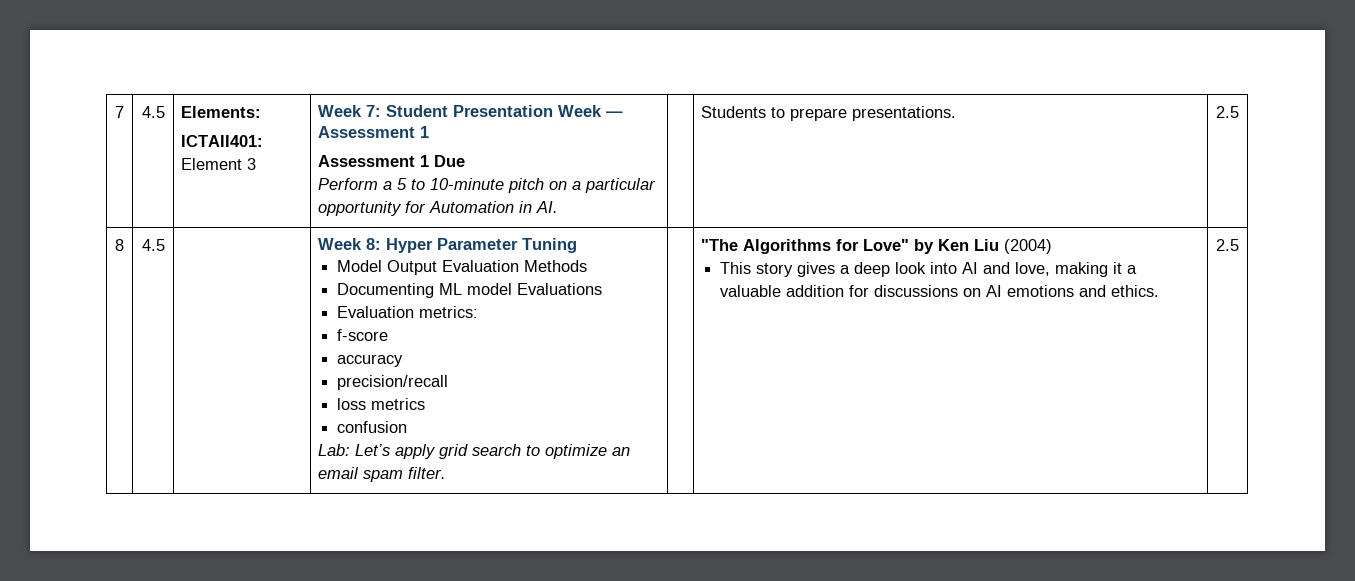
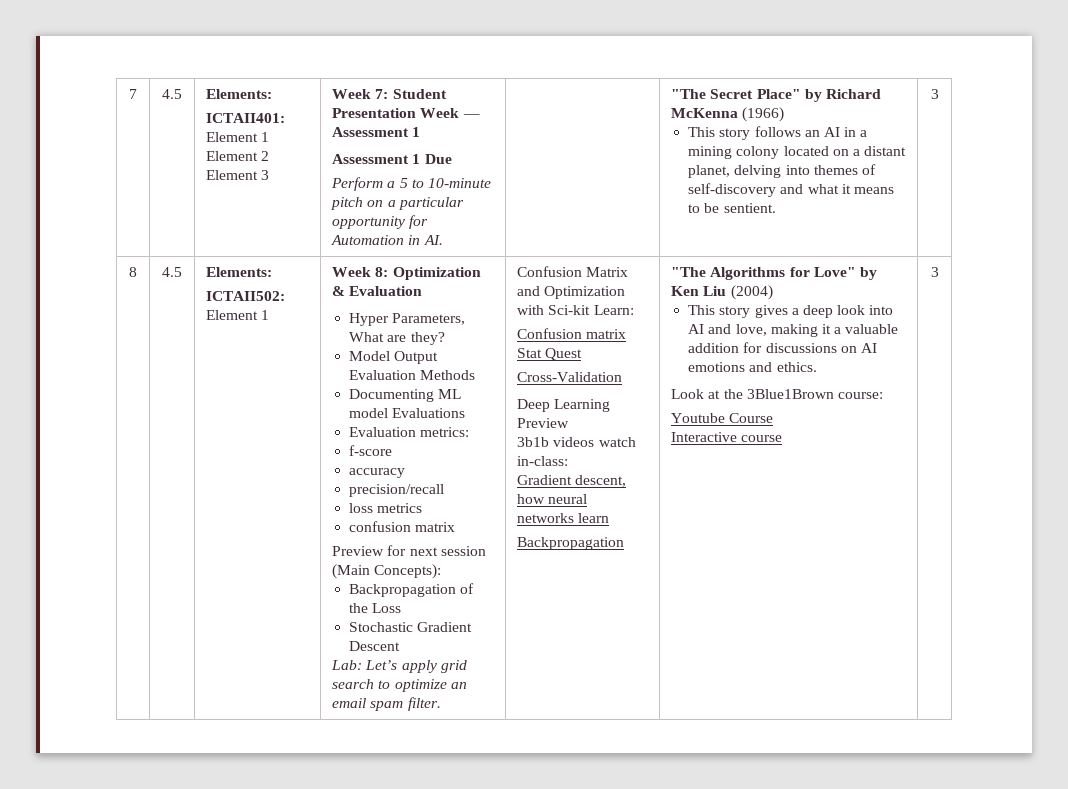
(243, 164) none -> [261,132,270,142] [206,151,270,161] [206,170,259,180] 1 Element 2 Element
[701,106,957,121] [1216,106,1239,118] [115,239,124,251] [141,239,165,251] [318,238,578,253] Students to prepare presentations. | 2.5 // 8 | 4.5 | | Week 8: Hyper Parameter Tuning -> [671,89,881,102] [671,107,785,122] [688,126,868,140] [688,146,907,159] [688,164,876,178] [688,183,894,197] [688,203,776,213] [930,89,939,99] [129,267,137,277] [162,267,182,277] [206,267,273,277] [206,291,286,301] [206,310,270,320] [332,267,481,280] [332,286,423,296] [349,313,466,326] [349,332,445,345] "The Secret Place" by Richard McKenna (1966) // This story follows an AI in a mining colony located on a distant planet, delving into themes of self-discovery and what it means to be sentient. | 3 // 8 | 4.5 | Elements: // ICTAII502: Element 1 | Week 8: Optimization & Evaluation // Hyper Parameters, What are they?
(407, 427) none -> [415,522,456,532] [332,545,486,556] [332,564,442,579] [349,583,475,597] [349,603,402,613] [349,622,473,632] [349,641,401,651] matrix // Preview for next session (Main Concepts): // Backpropagation of the Loss // Stochastic Gradient Descent
(447, 473) none -> [517,266,629,277] [517,286,626,299] [517,305,634,315] [517,328,627,339] [517,348,583,361] [517,372,623,382] [517,399,611,412] [517,418,570,428] [517,437,636,447] [517,456,569,466] [517,475,627,487] [517,494,588,504] [517,513,610,523] [517,537,625,550] Confusion Matrix and Optimization with Sci-kit Learn: // Confusion matrix Stat Quest // Cross-Validation // Deep Learning Preview // 3b1b videos watch in-class: // Gradient descent, how neural networks learn // Backpropagation
[1216,239,1239,251] | 2.5 -> [671,389,883,399] [671,413,774,423] [671,432,783,442] [930,267,939,277] // Look at the 3Blue1Brown course: // Youtube Course // Interactive course | 3

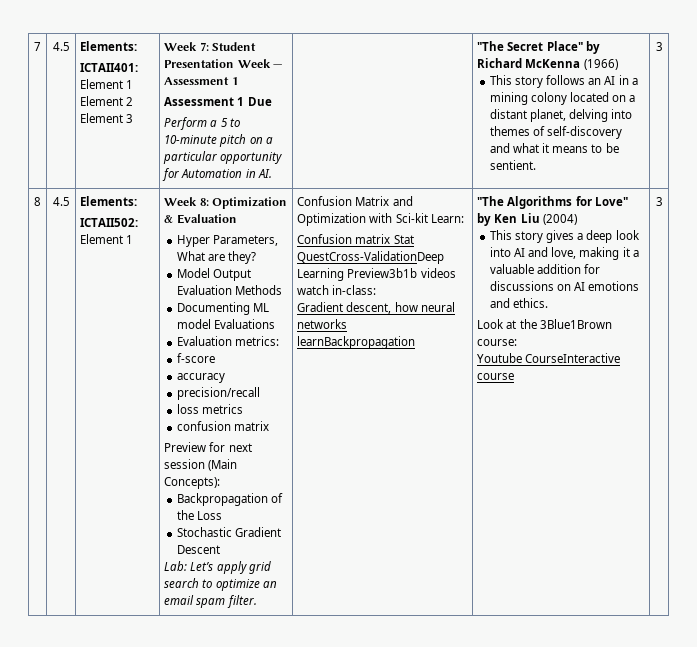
[545,348,583,361] [517,372,623,382] [517,399,611,412] [517,418,570,428] [517,437,550,447] Quest // Cross-Validation // Deep Learning Preview // 3b1b -> [297,251,445,264] [297,268,418,281] QuestCross-ValidationDeep Learning Preview3b1b
[578,513,610,523] [517,537,625,550] learn // Backpropagation -> [297,336,416,349] learnBackpropagation
[729,413,774,423] [671,432,738,442] Course // Interactive -> [525,353,621,363] CourseInteractive

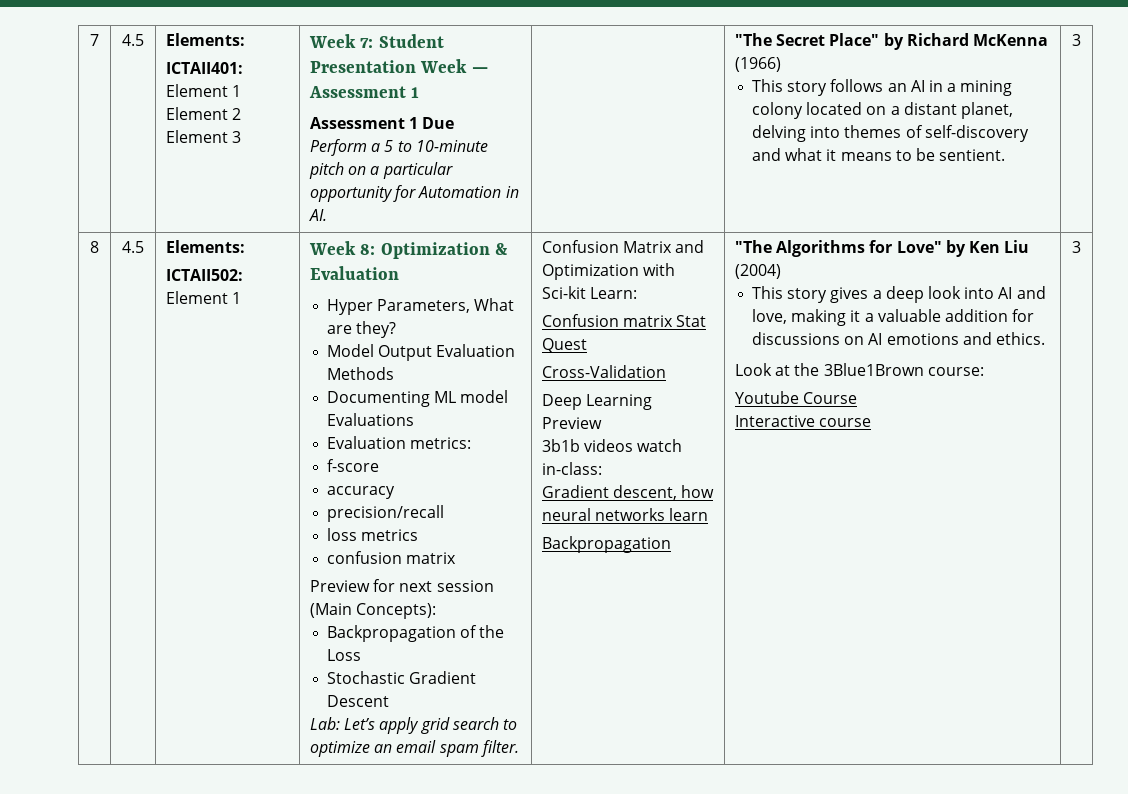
[297,251,445,264] [297,268,418,281] QuestCross-ValidationDeep Learning Preview3b1b -> [542,338,588,353] [542,365,667,378] [542,394,653,410] [542,417,603,429] [542,439,581,452] Quest // Cross-Validation // Deep Learning Preview // 3b1b
[297,336,416,349] learnBackpropagation -> [669,508,709,521] [542,536,672,553] learn // Backpropagation
[525,353,621,363] CourseInteractive -> [803,392,858,404] [735,415,816,427] Course // Interactive

